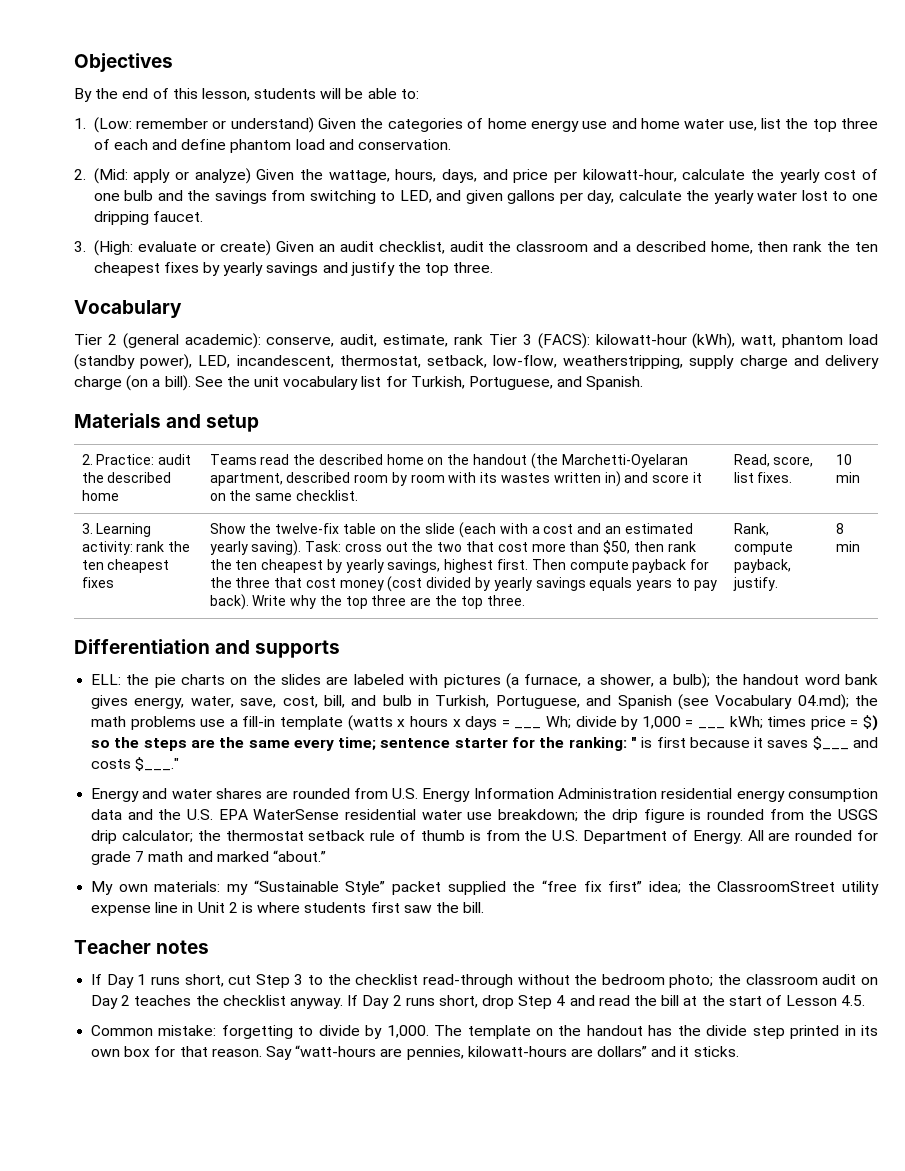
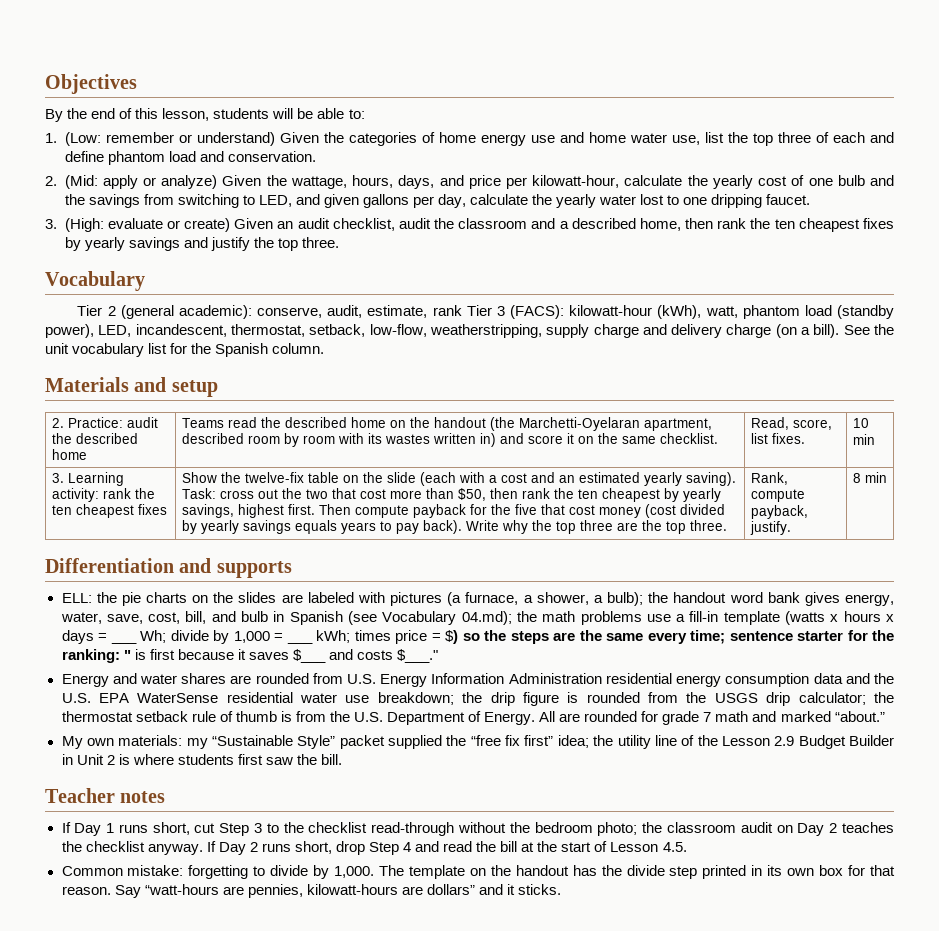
[410,376,644,390] Turkish, Portuguese, and Spanish. -> [191,343,325,357] the Spanish column.
[235,577,271,588] three -> [514,504,537,515] five
[435,695,612,709] Turkish, Portuguese, and -> (285, 616) none
[717,881,879,895] [91,902,179,916] ClassroomStreet utility expense line -> [617,735,895,749] utility line of the Lesson 2.9 Budget Builder

